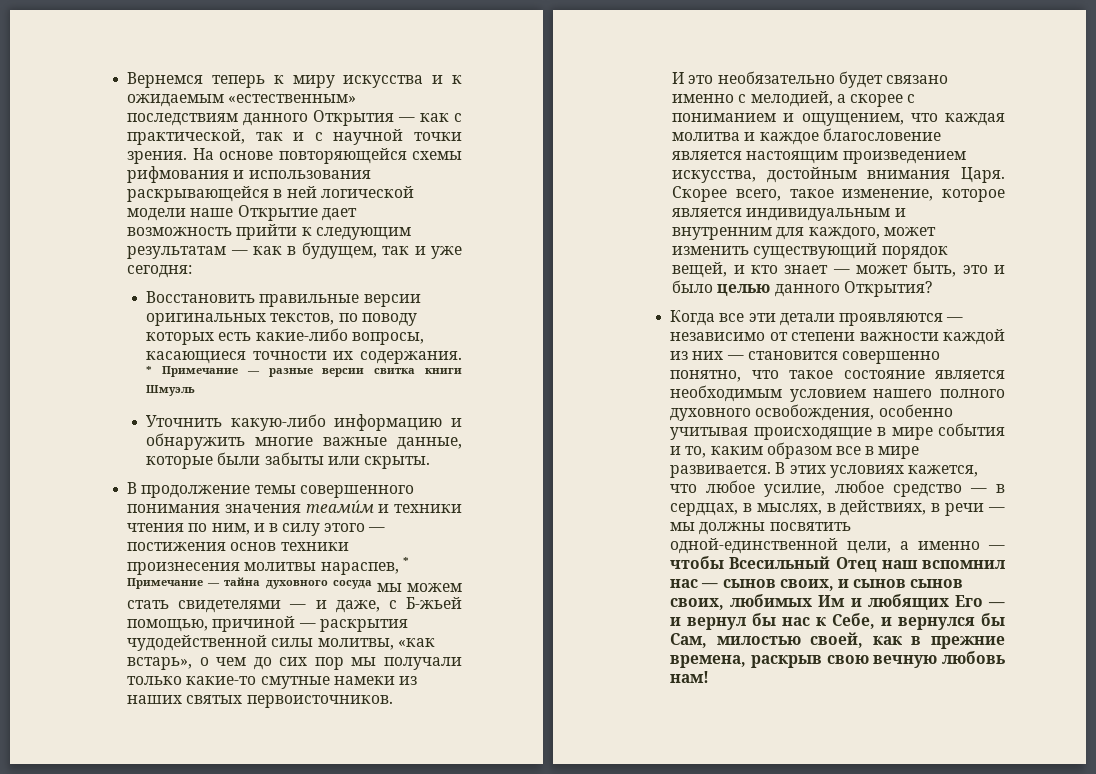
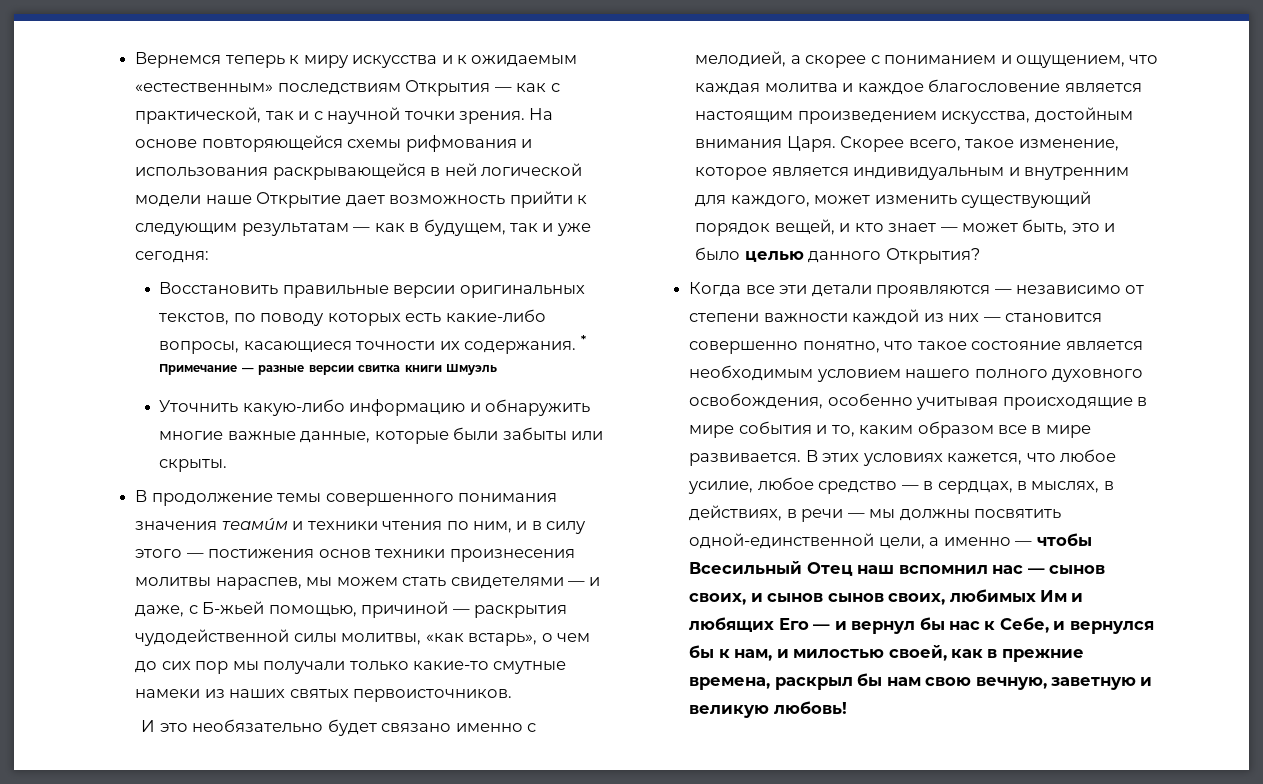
[243,113,309,126] данного -> (401, 89) none
[402,557,409,565] [127,577,372,589] * Примечание — тайна духовного сосуда -> (302, 583) none
[670,633,708,648] Сам, -> [718,649,789,661] к нам, и
[750,651,1005,668] [670,671,710,683] раскрыв свою вечную любовь нам! -> [774,673,1153,690] [689,701,847,718] раскрыл бы нам свою вечную, заветную и великую любовь!

